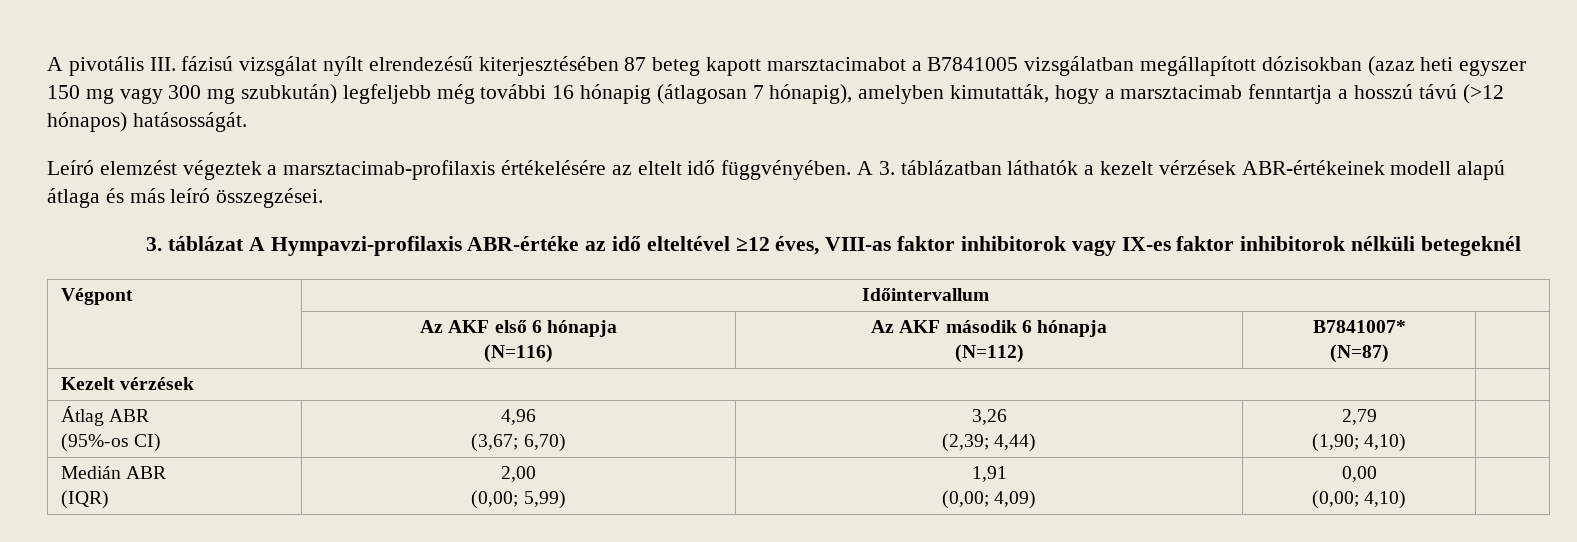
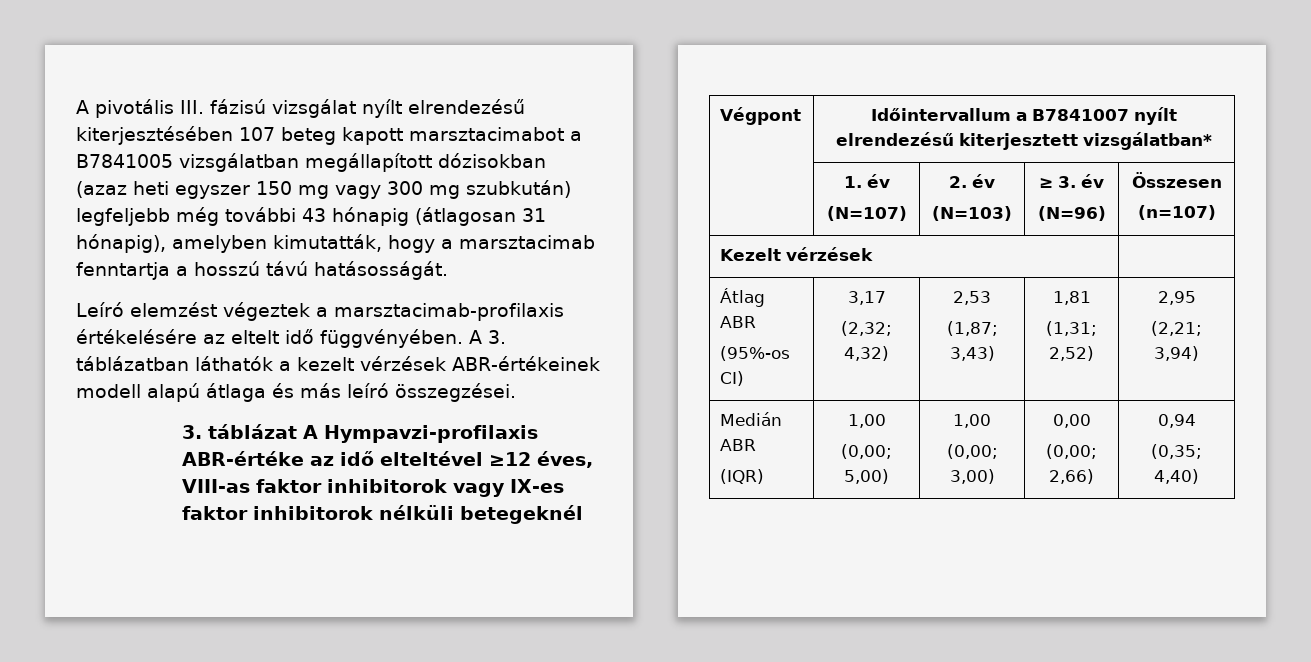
[624,57,647,71] 87 -> [239,127,275,141] 107
[552,85,575,99] 16 -> [302,208,326,222] 43
[752,85,764,99] 7 -> [522,208,546,222] 31
[1462,84,1504,104] [47,112,127,132] (>12 hónapos) -> (308, 268) none
[419,320,618,337] [484,344,553,363] [870,320,1108,337] [954,344,1024,363] [1312,320,1406,333] [1329,344,1389,363] // | Az AKF első 6 hónapja // (N=116) | Az AKF második 6 hónapja // (N=112) | B7841007* // (N=87) | -> [1016,107,1177,125] [836,132,1212,150] [843,174,890,188] [826,206,907,221] [949,174,995,188] [932,206,1012,221] [1039,174,1104,188] [1037,206,1106,221] [1131,172,1222,188] [1137,205,1216,220] a B7841007 nyílt elrendezésű kiterjesztett vizsgálatban* // | 1. év // (N=107) | 2. év // (N=103) | ≥ 3. év // (N=96) | Összesen // (n=107)
[501,409,536,425] [471,433,566,452] [971,409,1007,425] [941,433,1037,452] [1341,409,1377,425] [1311,433,1407,452] 4,96 // (3,67; 6,70) | 3,26 // (2,39; 4,44) | 2,79 // (1,90; 4,10) | -> [847,291,886,305] [841,321,892,336] [844,346,889,361] [953,291,991,305] [946,321,998,336] [949,346,995,361] [1052,291,1091,305] [1046,321,1097,336] [1049,346,1094,361] [1157,291,1196,305] [1151,321,1202,336] [1154,346,1199,361] 3,17 // (2,32; 4,32) | 2,53 // (1,87; 3,43) | 1,81 // (1,31; 2,52) | 2,95 // (2,21; 3,94)
[501,466,536,482] [471,490,566,509] [971,466,1007,482] [941,490,1037,509] 2,00 // (0,00; 5,99) | 1,91 // (0,00; 4,09) -> [847,414,886,428] [841,444,892,459] [844,469,889,484] [953,414,991,428] [946,444,998,459] [949,469,995,484] 1,00 // (0,00; 5,00) | 1,00 // (0,00; 3,00)
[1364,490,1407,509] 4,10) | -> [1049,469,1094,484] [1157,414,1196,428] [1151,444,1202,459] [1154,469,1199,484] 2,66) | 0,94 // (0,35; 4,40)

